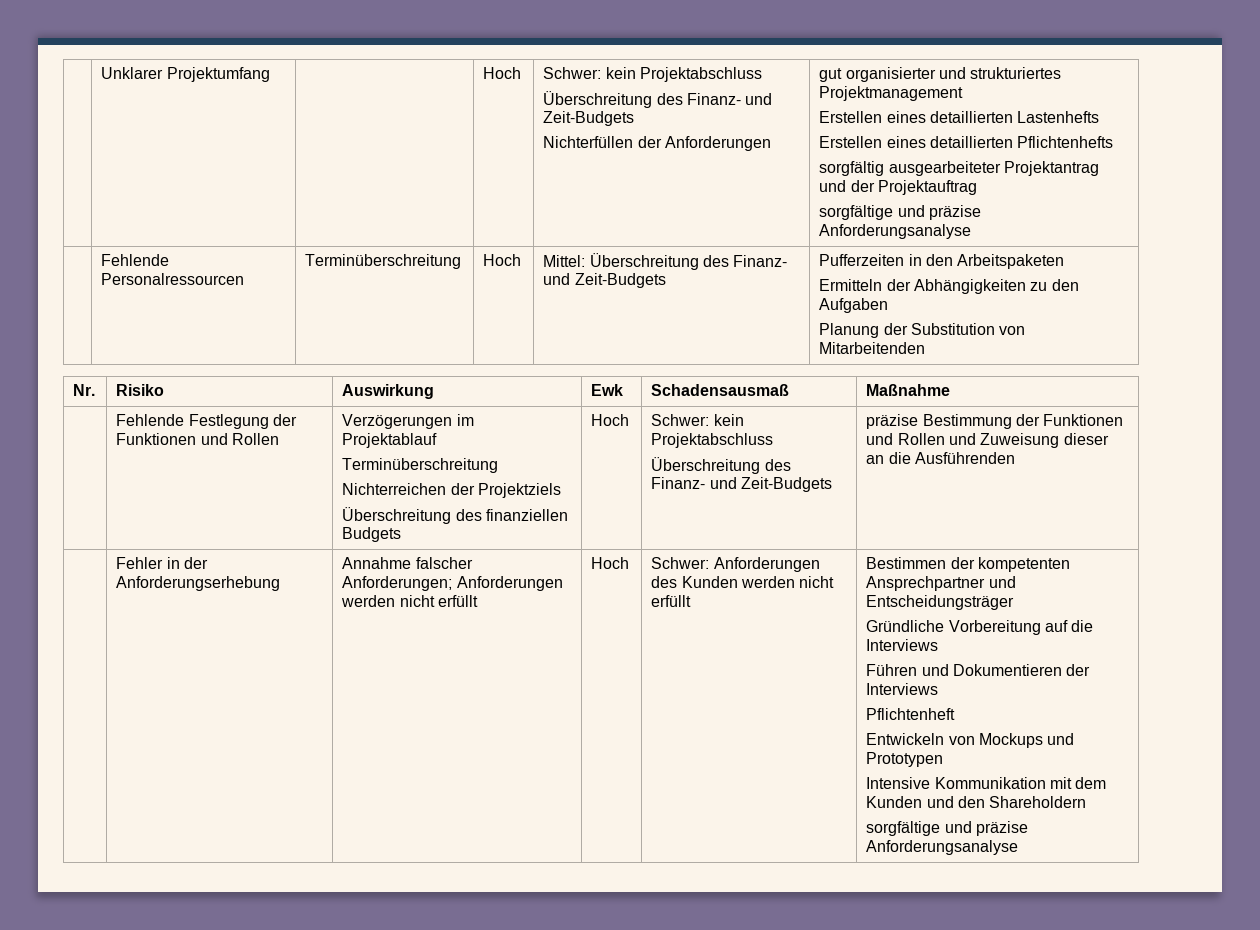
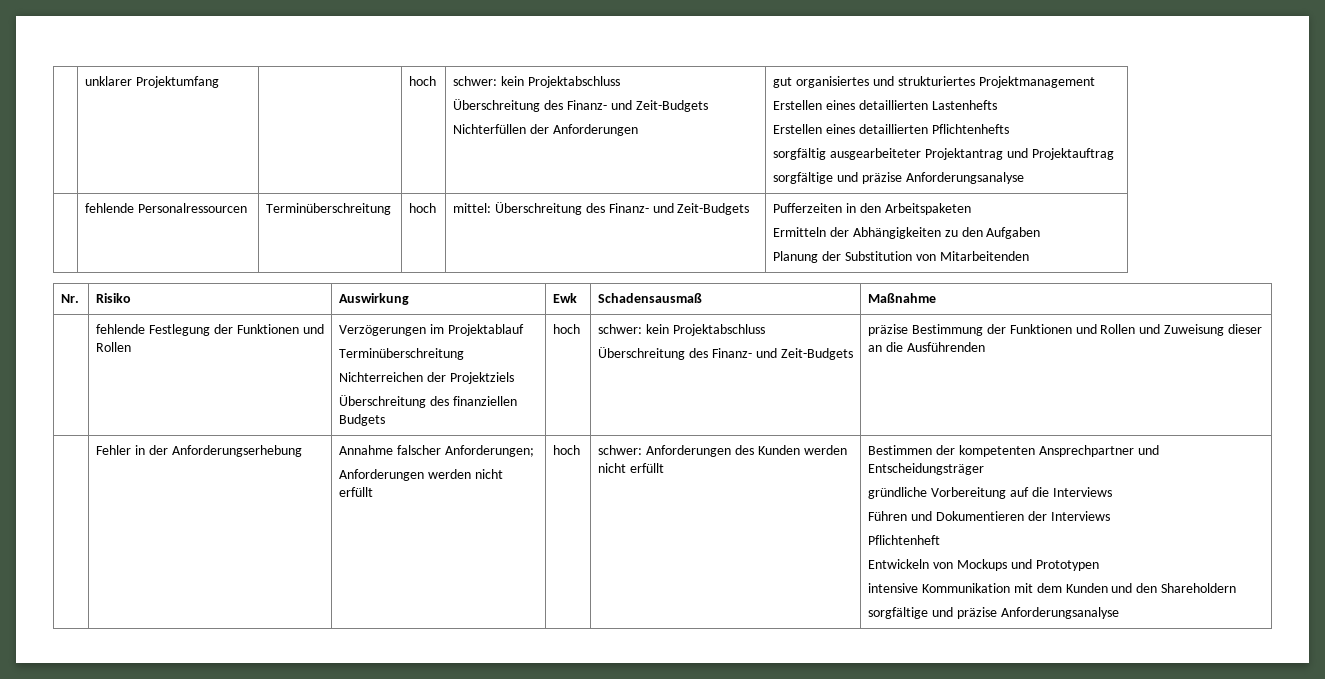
[101,67,164,79] | Unklarer -> [85,76,133,86] | unklarer
[483,67,522,79] [543,67,602,79] Hoch | Schwer: -> [409,76,437,86] [453,76,498,86] hoch | schwer:
[845,67,936,82] organisierter -> [796,76,870,88] organisiertes
[850,180,875,192] der -> (1028, 153) none
[101,254,170,266] Fehlende -> [85,203,135,213] fehlende
[483,254,522,266] [543,255,586,267] Hoch | Mittel: -> [409,203,437,213] [453,203,492,213] hoch | mittel:
[116,414,185,426] Fehlende -> [96,324,146,334] fehlende
[591,414,630,426] [651,414,710,426] Hoch | Schwer: -> [553,324,581,334] [598,324,643,334] hoch | schwer:
(453, 583) none -> (534, 451) //
[591,557,630,569] [651,557,710,569] Hoch | Schwer: -> [553,445,581,455] [598,445,643,455] hoch | schwer:
[866,620,945,632] Gründliche -> [868,487,928,499] gründliche
[866,777,931,789] Intensive -> [868,583,919,593] intensive

